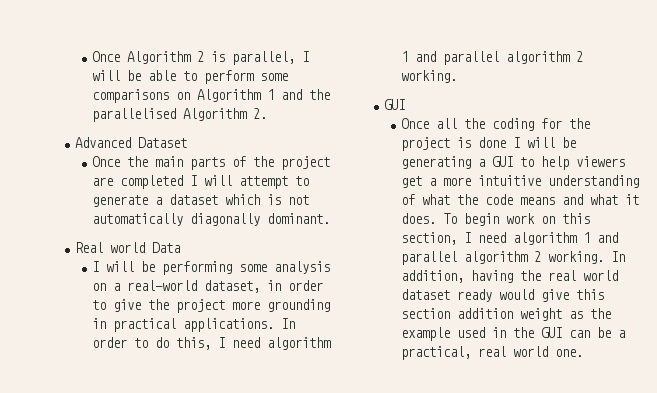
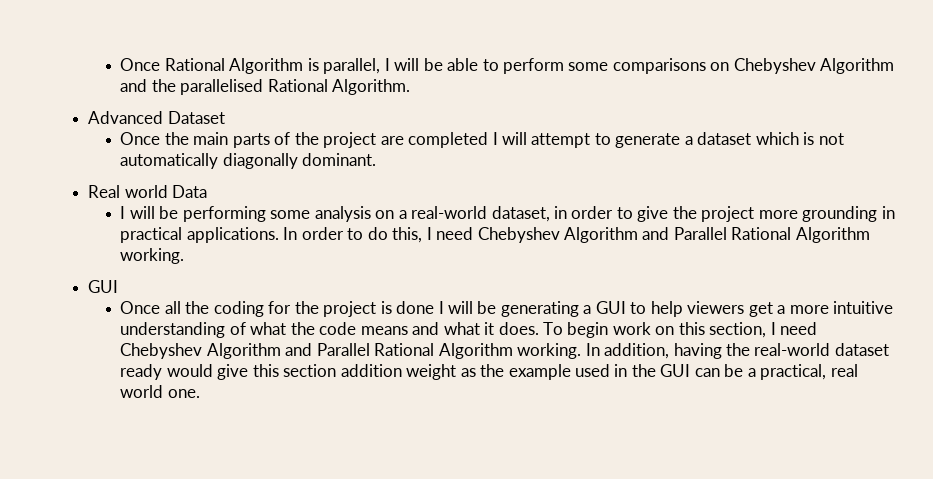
[92,51,205,64] Once Algorithm 2 -> [120,58,304,74] Once Rational Algorithm
[197,89,275,102] Algorithm 1 -> [733,58,895,74] Chebyshev Algorithm
[183,108,268,121] Algorithm 2. -> [267,79,411,95] Rational Algorithm.
[267,337,332,350] [401,51,584,65] algorithm 1 and parallel algorithm 2 -> [477,227,870,243] Chebyshev Algorithm and Parallel Rational Algorithm
[513,232,619,245] [401,251,542,265] algorithm 1 and parallel algorithm 2 -> [120,343,513,359] Chebyshev Algorithm and Parallel Rational Algorithm
[548,270,619,281] real world -> [754,343,831,356] real-world

